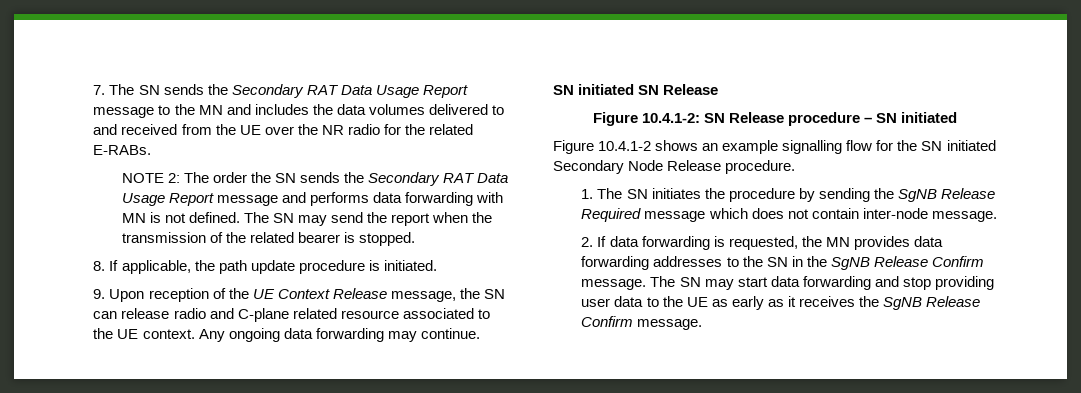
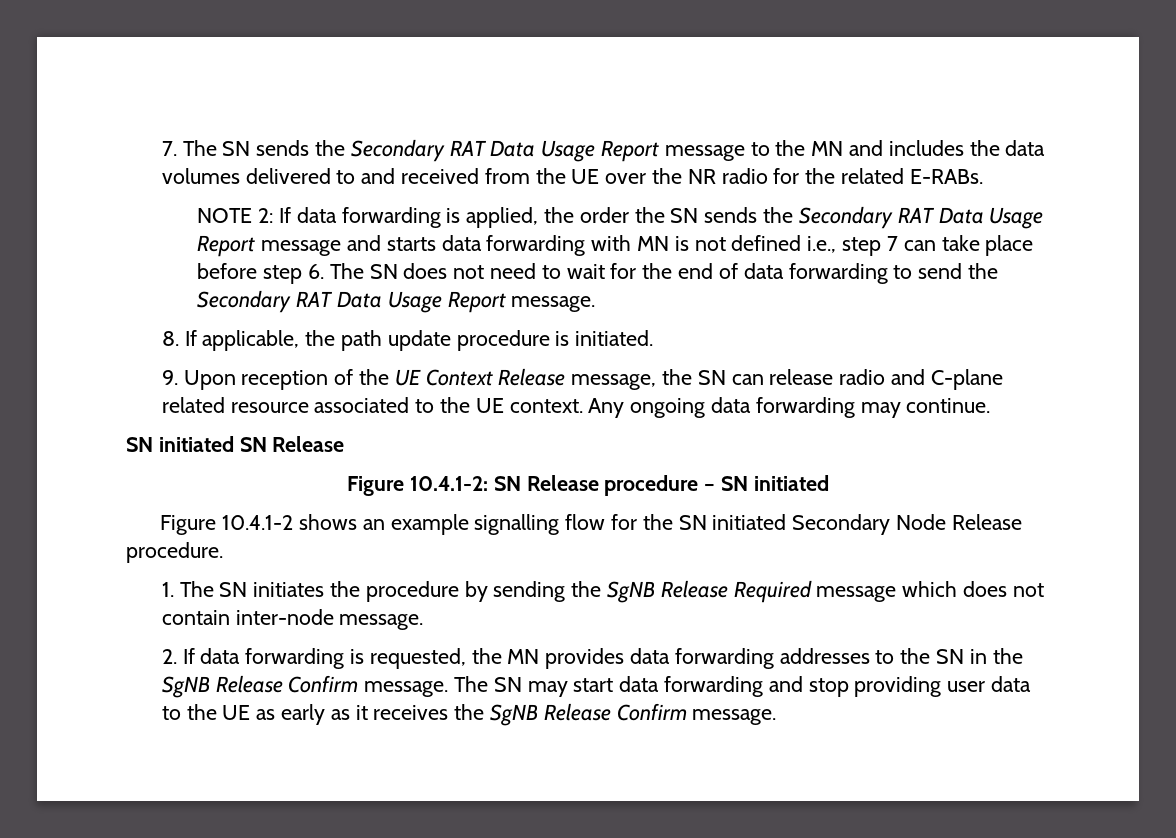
[183,172,209,183] The -> [279,207,575,228] If data forwarding is applied, the
[309,192,369,206] performs -> [386,237,436,251] starts
[188,212,493,226] [121,232,416,246] defined. The SN may send the report when the transmission of the related bearer is stopped. -> [731,235,1034,256] [197,263,998,284] [197,290,596,313] defined i.e., step 7 can take place before step 6. The SN does not need to wait for the end of data forwarding to send the Secondary RAT Data Usage Report message.

